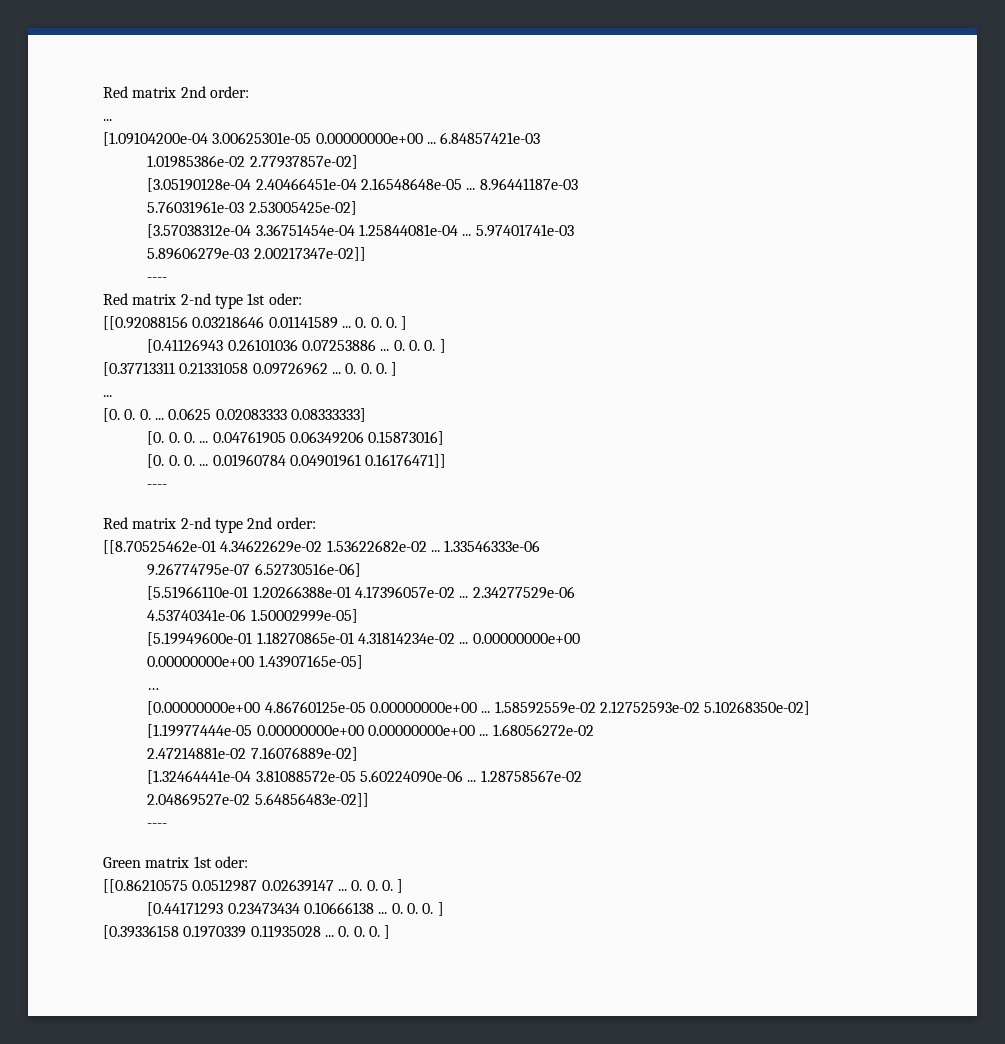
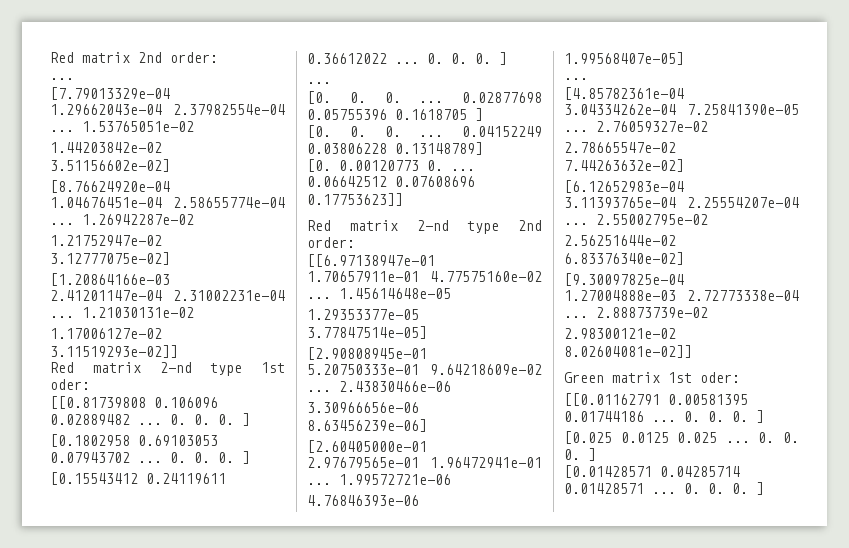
[103,132,541,146] [147,155,358,169] [147,178,578,192] [147,201,357,215] [147,224,574,238] [147,247,366,261] [147,277,168,282] [1.09104200e-04 3.00625301e-05 0.00000000e+00 ... 6.84857421e-03 // 1.01985386e-02 2.77937857e-02] // [3.05190128e-04 2.40466451e-04 2.16548648e-05 ... 8.96441187e-03 // 5.76031961e-03 2.53005425e-02] // [3.57038312e-04 3.36751454e-04 1.25844081e-04 ... 5.97401741e-03 // 5.89606279e-03 2.00217347e-02]] // ---- -> [50,87,170,100] [50,104,285,115] [50,121,194,132] [50,142,162,153] [50,159,170,172] [50,180,170,193] [50,197,285,208] [50,214,194,225] [50,235,162,246] [50,252,170,265] [50,273,170,286] [50,290,285,301] [50,307,194,318] [50,328,162,339] [50,345,178,358] [7.79013329e-04 1.29662043e-04 2.37982554e-04 ... 1.53765051e-02 // 1.44203842e-02 3.51156602e-02] // [8.76624920e-04 1.04676451e-04 2.58655774e-04 ... 1.26942287e-02 // 1.21752947e-02 3.12777075e-02] // [1.20864166e-03 2.41201147e-04 2.31002231e-04 ... 1.21030131e-02 // 1.17006127e-02 3.11519293e-02]]
[103,316,408,330] [147,339,446,353] [103,362,328,376] [[0.92088156 0.03218646 0.01141589 ... 0. 0. 0. ] // [0.41126943 0.26101036 0.07253886 ... 0. 0. 0. ] // [0.37713311 0.21331058 0.09726962 -> [50,396,218,409] [50,413,250,426] [50,434,218,447] [50,451,250,464] [50,472,226,485] [307,53,387,64] [[0.81739808 0.106096 0.02889482 ... 0. 0. 0. ] // [0.1802958 0.69103053 0.07943702 ... 0. 0. 0. ] // [0.15543412 0.24119611 0.36612022
[168,408,366,422] [147,431,445,445] [147,454,447,468] [147,484,168,489] 0.0625 0.02083333 0.08333333] // [0. 0. 0. ... 0.04761905 0.06349206 0.15873016] // [0. 0. 0. ... 0.01960784 0.04901961 0.16176471]] // ---- -> [462,92,542,103] [307,108,483,121] [307,125,542,138] [307,142,483,155] [307,159,475,172] [307,176,475,187] [307,193,403,206] 0.02877698 0.05755396 0.1618705 ] // [0. 0. 0. ... 0.04152249 0.03806228 0.13148789] // [0. 0.00120773 0. ... 0.06642512 0.07608696 0.17753623]]
[103,540,541,554] [147,563,361,577] [147,586,575,600] [147,609,358,623] [147,632,580,646] [147,655,363,669] [147,688,160,690] [147,701,811,715] [147,724,594,738] [147,747,358,761] [147,770,582,784] [147,793,369,807] [147,823,168,828] [[8.70525462e-01 4.34622629e-02 1.53622682e-02 ... 1.33546333e-06 // 9.26774795e-07 6.52730516e-06] // [5.51966110e-01 1.20266388e-01 4.17396057e-02 ... 2.34277529e-06 // 4.53740341e-06 1.50002999e-05] // [5.19949600e-01 1.18270865e-01 4.31814234e-02 ... 0.00000000e+00 // 0.00000000e+00 1.43907165e-05] // … // [0.00000000e+00 4.86760125e-05 0.00000000e+00 ... 1.58592559e-02 2.12752593e-02 5.10268350e-02] // [1.19977444e-05 0.00000000e+00 0.00000000e+00 ... 1.68056272e-02 // 2.47214881e-02 7.16076889e-02] // [1.32464441e-04 3.81088572e-05 5.60224090e-06 ... 1.28758567e-02 // 2.04869527e-02 5.64856483e-02]] // ---- -> [307,254,435,267] [307,271,542,282] [307,288,451,299] [307,309,419,320] [307,326,427,339] [307,347,427,360] [307,364,542,375] [307,381,451,392] [307,402,419,413] [307,419,427,432] [307,440,427,453] [307,457,542,468] [307,474,451,485] [307,495,419,506] [564,52,684,65] [564,78,588,80] [564,87,684,100] [564,104,799,115] [564,121,708,132] [564,142,676,153] [564,159,684,172] [564,180,684,193] [564,197,799,208] [564,214,708,225] [564,235,676,246] [564,252,684,265] [564,273,684,286] [564,290,799,301] [564,307,708,318] [564,328,676,339] [564,345,692,358] [[6.97138947e-01 1.70657911e-01 4.77575160e-02 ... 1.45614648e-05 // 1.29353377e-05 3.77847514e-05] // [2.90808945e-01 5.20750333e-01 9.64218609e-02 ... 2.43830466e-06 // 3.30966656e-06 8.63456239e-06] // [2.60405000e-01 2.97679565e-01 1.96472941e-01 ... 1.99572721e-06 // 4.76846393e-06 1.99568407e-05] // ... // [4.85782361e-04 3.04334262e-04 7.25841390e-05 ... 2.76059327e-02 // 2.78665547e-02 7.44263632e-02] // [6.12652983e-04 3.11393765e-04 2.25554207e-04 ... 2.55002795e-02 // 2.56251644e-02 6.83376340e-02] // [9.30097825e-04 1.27004888e-03 2.72773338e-04 ... 2.88873739e-02 // 2.98300121e-02 8.02604081e-02]]
[103,879,404,893] [147,902,444,916] [103,925,321,939] [[0.86210575 0.0512987 0.02639147 ... 0. 0. 0. ] // [0.44171293 0.23473434 0.10666138 ... 0. 0. 0. ] // [0.39336158 0.1970339 0.11935028 -> [564,393,748,406] [564,410,764,423] [564,431,799,444] [564,448,596,461] [564,465,740,478] [564,483,644,494] [[0.01162791 0.00581395 0.01744186 ... 0. 0. 0. ] // [0.025 0.0125 0.025 ... 0. 0. 0. ] // [0.01428571 0.04285714 0.01428571

